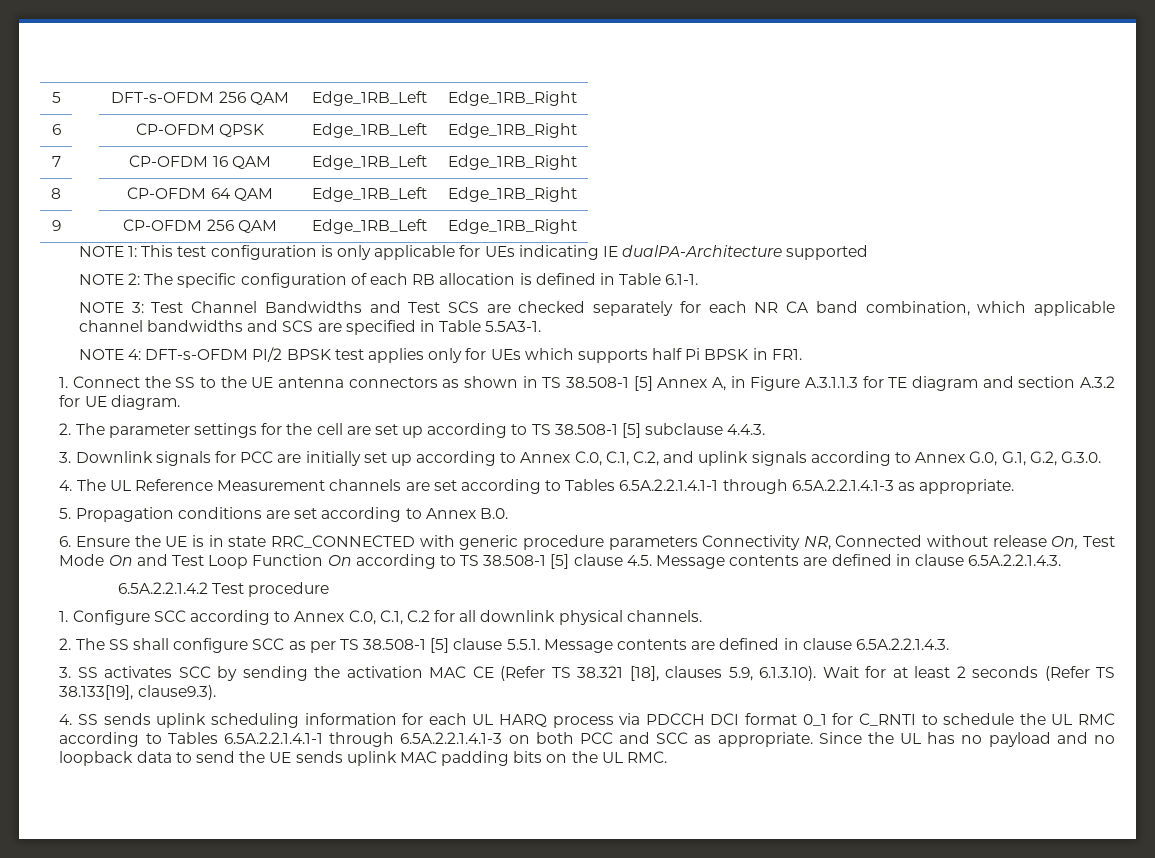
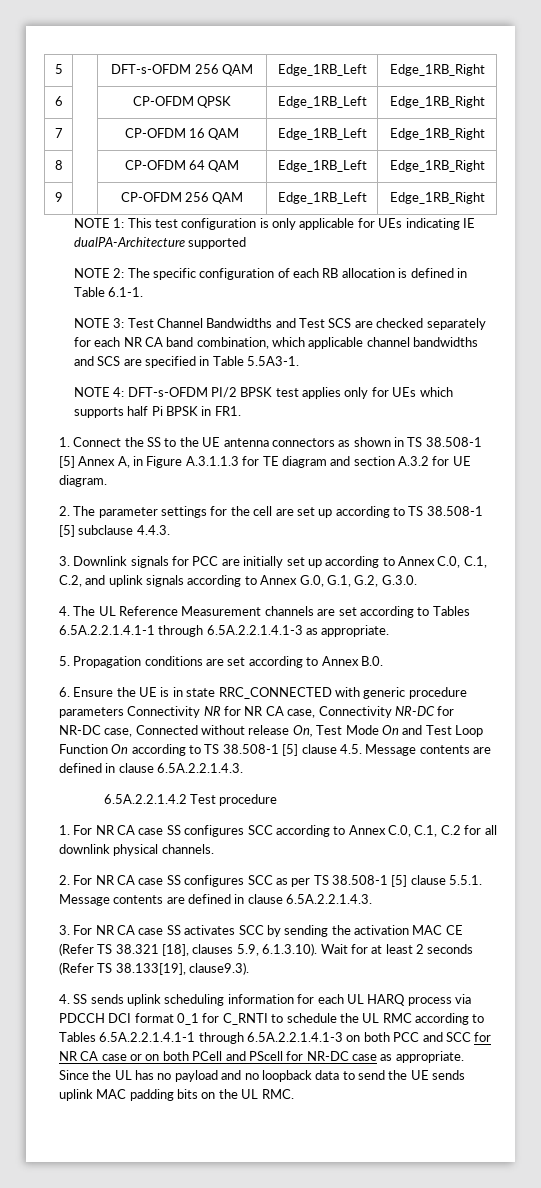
[803,536,831,550] NR, -> [203,706,455,718] [58,725,133,737] NR for NR CA case, Connectivity NR-DC for NR-DC case,
[72,610,150,625] Configure -> [73,825,245,837] For NR CA case SS configures
[75,638,249,653] The SS shall configure -> [73,875,245,887] For NR CA case SS configures
(72, 672) none -> [73,925,164,935] For NR CA case
(689, 738) none -> [474,1032,492,1042] [58,1051,378,1061] for NR CA case or on both PCell and PScell for NR-DC case

